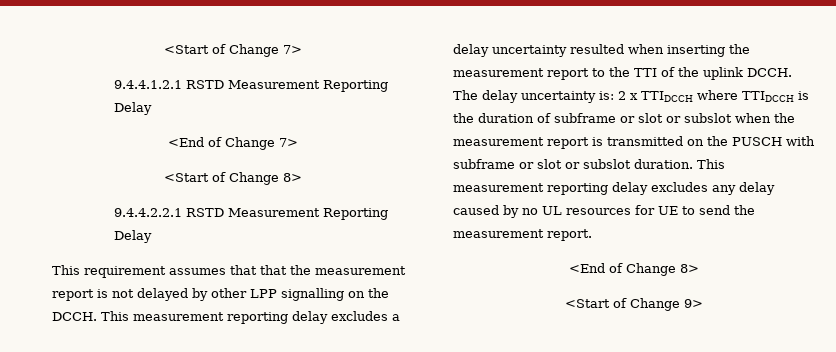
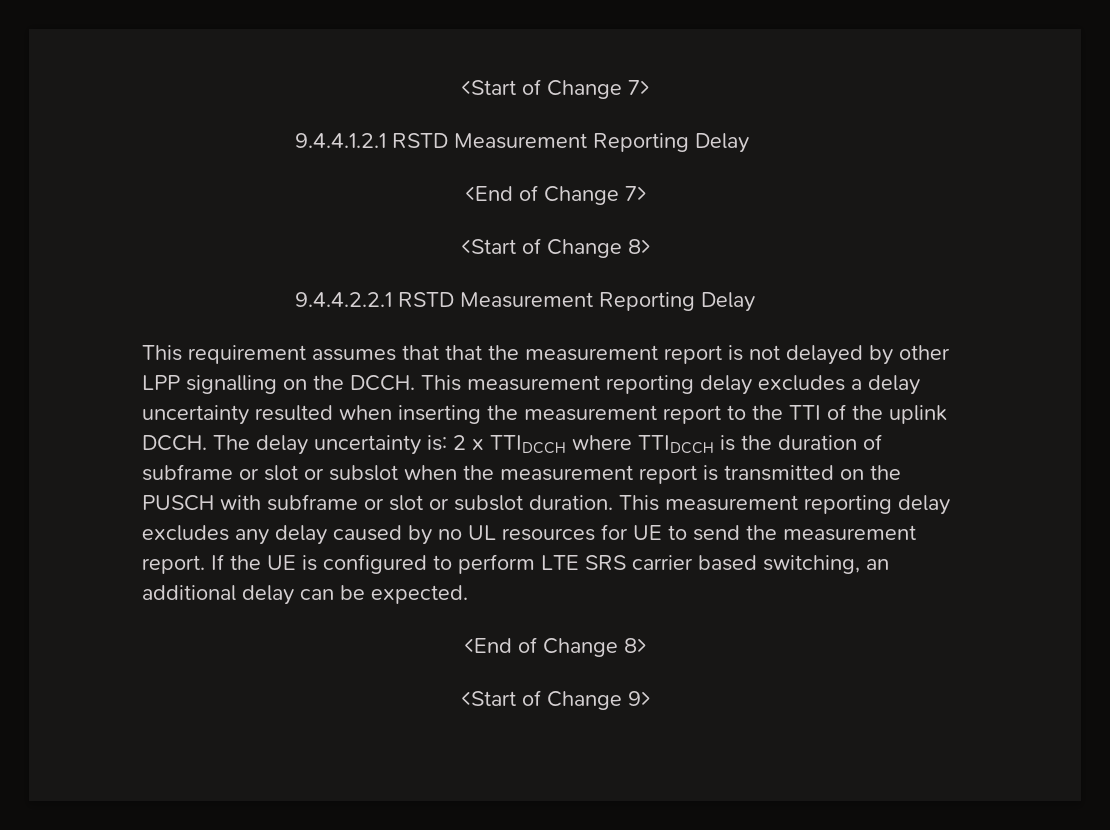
(592, 235) none -> [211,554,889,574] [142,585,468,605] If the UE is configured to perform LTE SRS carrier based switching, an additional delay can be expected.

